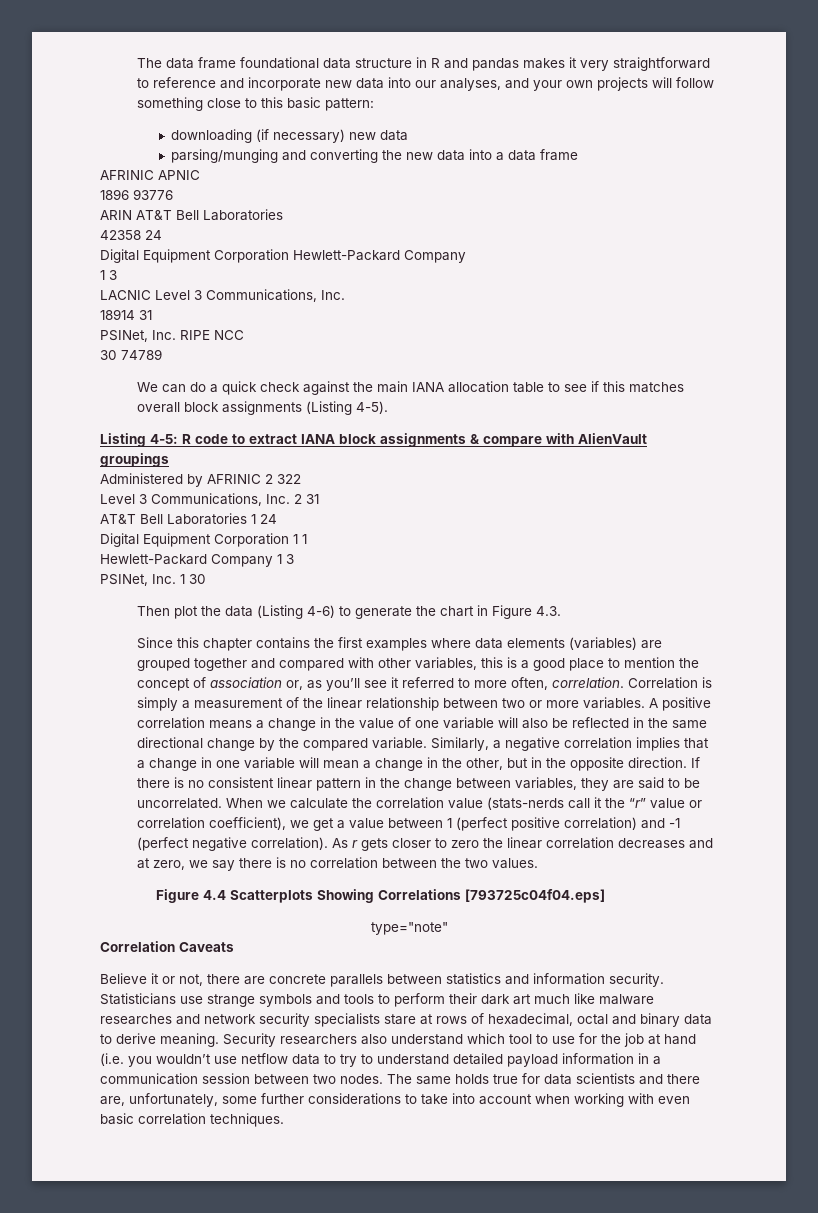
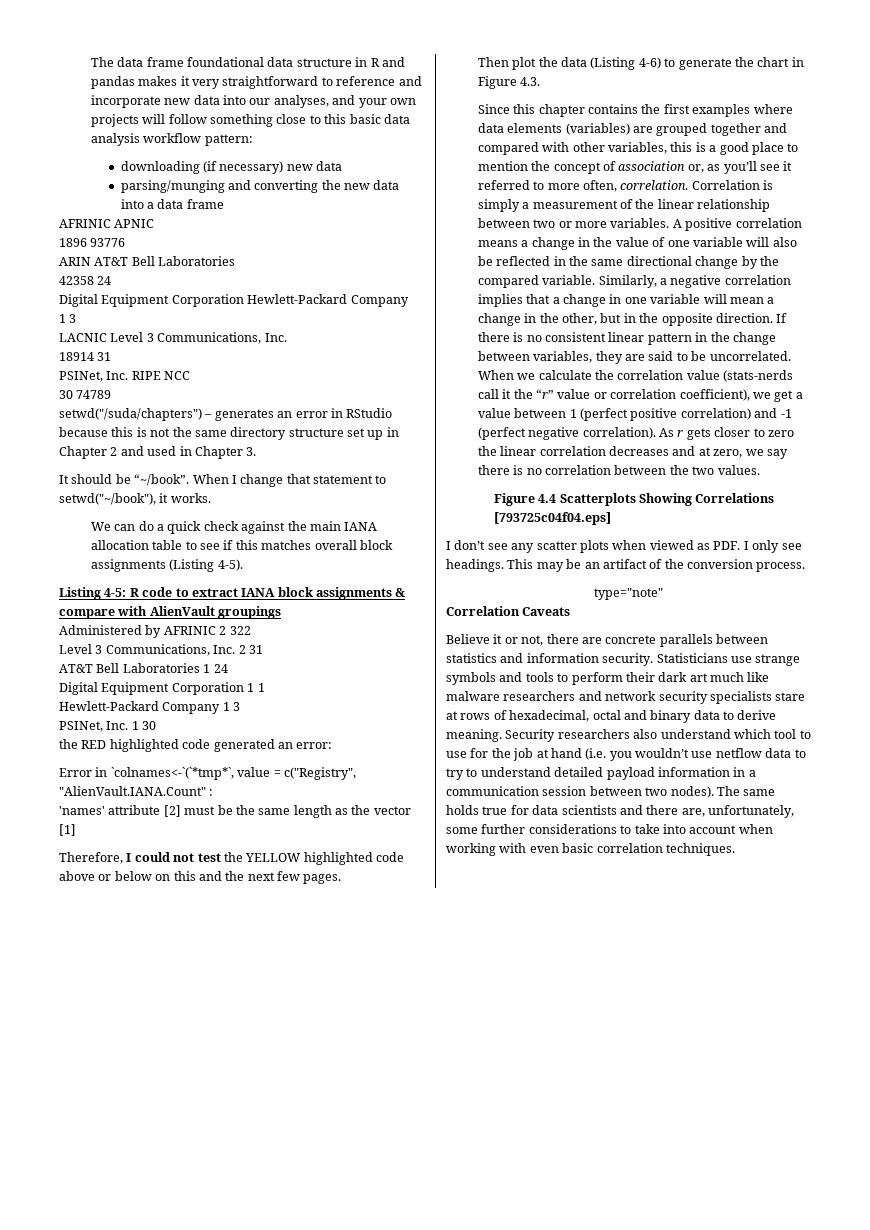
(322, 103) none -> [383,114,410,124] [90,133,202,146] data analysis workflow
(162, 354) none -> [59,408,393,421] [59,427,399,440] [59,446,257,459] [59,474,387,487] [59,493,211,505] // setwd("/suda/chapters") – generates an error in RStudio because this is not the same directory structure set up in Chapter 2 and used in Chapter 3. // It should be “~/book”. When I change that statement to setwd("~/book"), it works.
(206, 579) none -> [59,739,333,752] [59,767,356,780] [59,786,214,796] [59,805,411,818] [59,824,76,836] [59,852,404,865] [59,871,342,884] // the RED highlighted code generated an error: // Error in `colnames<-`(`*tmp*`, value = c("Registry", "AlienVault.IANA.Count" : // 'names' attribute [2] must be the same length as the vector [1] // Therefore, I could not test the YELLOW highlighted code above or below on this and the next few pages.
(606, 896) none -> [446,540,802,553] [446,559,806,572] // I don’t see any scatter plots when viewed as PDF. I only see headings. This may be an artifact of the conversion process.
[100,1014,172,1025] researches -> [503,691,576,701] researchers
[340,1074,383,1084] nodes. -> [670,786,714,798] nodes).

